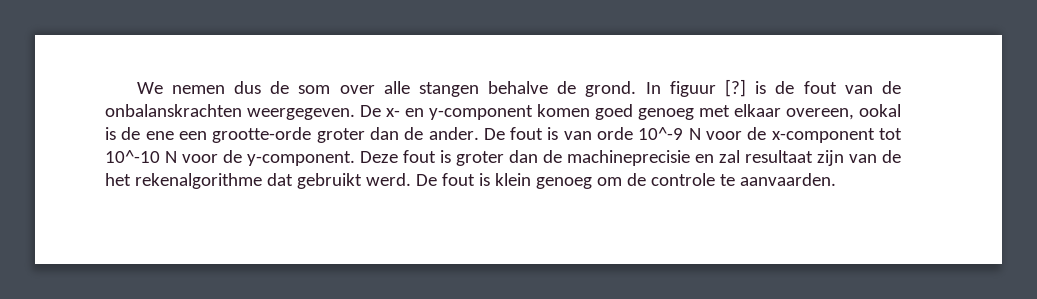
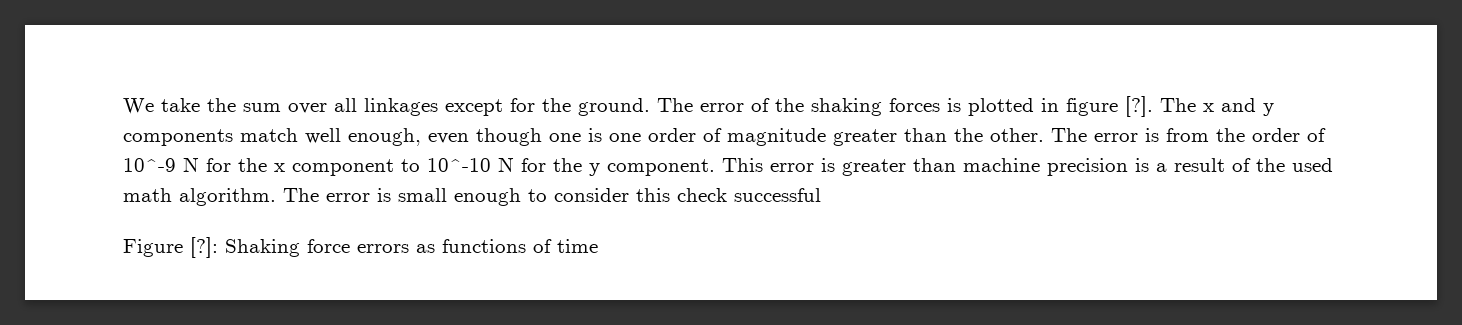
[171,79,901,97] [105,104,901,120] [105,127,902,143] [105,150,901,166] [105,173,836,189] nemen dus de som over alle stangen behalve de grond. In figuur [?] is de fout van de onbalanskrachten weergegeven. De x- en y-component komen goed genoeg met elkaar overeen, ookal is de ene een grootte-orde groter dan de ander. De fout is van orde 10^-9 N voor de x-component tot 10^-10 N voor de y-component. Deze fout is groter dan de machineprecisie en zal resultaat zijn van de het rekenalgorithme dat gebruikt werd. De fout is klein genoeg om de controle te aanvaarden. -> [161,96,1274,117] [123,128,1326,146] [123,157,1333,176] [123,188,821,206] [123,237,598,258] take the sum over all linkages except for the ground. The error of the shaking forces is plotted in figure [?]. The x and y components match well enough, even though one is one order of magnitude greater than the other. The error is from the order of 10^-9 N for the x component to 10^-10 N for the y component. This error is greater than machine precision is a result of the used math algorithm. The error is small enough to consider this check successful // Figure [?]: Shaking force errors as functions of time

